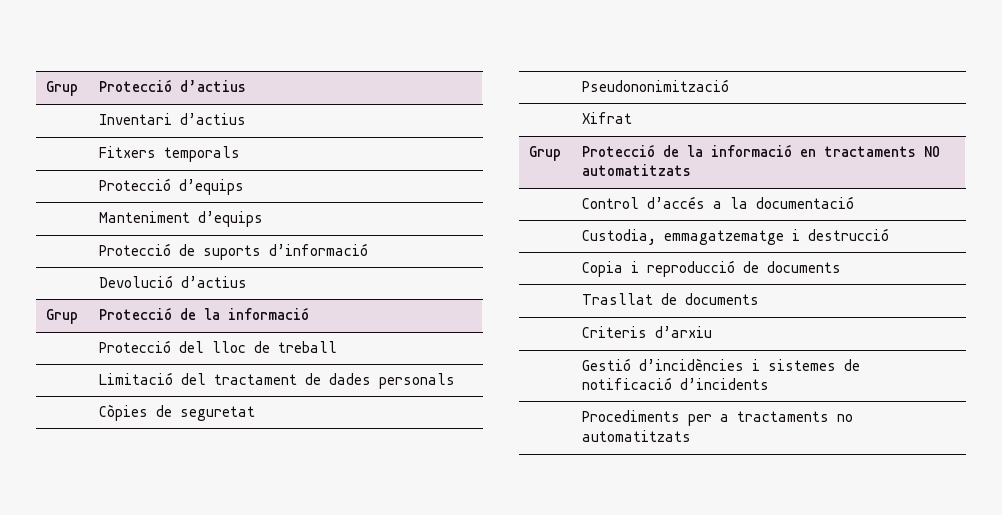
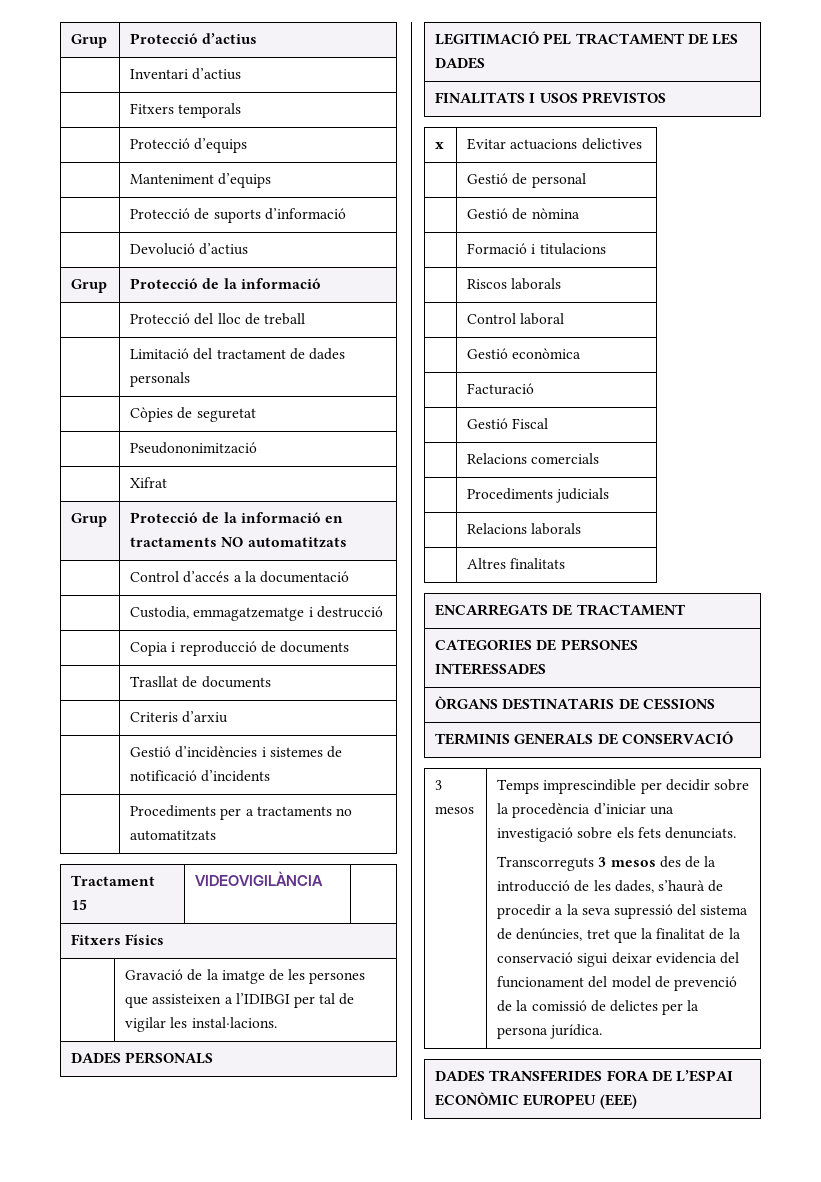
(692, 436) none -> [71,875,156,886] [71,899,88,910] [195,871,324,886] [71,934,165,945] [125,969,366,984] [125,993,355,1008] [125,1017,277,1032] [71,1052,214,1064] [435,31,738,45] [435,57,486,69] [435,92,666,104] [435,142,445,149] [467,138,642,150] [467,173,586,188] [467,208,580,220] [467,243,606,255] [467,278,562,290] [467,313,565,325] [467,348,582,359] [467,383,535,395] [467,418,549,429] [467,453,600,464] [467,488,610,503] [467,523,582,535] [467,558,566,569] [435,604,685,616] [435,639,638,651] [435,663,547,675] [435,696,715,710] [435,731,733,745] [435,780,443,790] [435,806,475,814] [497,779,749,794] [497,803,674,818] [497,827,736,842] [497,856,717,871] [497,880,724,893] [497,904,749,919] [497,928,741,943] [497,952,739,967] [497,976,737,991] [497,1000,700,1015] [497,1024,603,1039] [435,1070,733,1082] [435,1092,637,1109] // Tractament 15 | VIDEOVIGILÀNCIA | // Fitxers Físics // | Gravació de la imatge de les persones que assisteixen a l’IDIBGI per tal de vigilar les instal·lacions. // DADES PERSONALS // LEGITIMACIÓ PEL TRACTAMENT DE LES DADES // FINALITATS I USOS PREVISTOS // x | Evitar actuacions delictives // | Gestió de personal // | Gestió de nòmina // | Formació i titulacions // | Riscos laborals // | Control laboral // | Gestió econòmica // | Facturació // | Gestió Fiscal // | Relacions comercials // | Procediments judicials // | Relacions laborals // | Altres finalitats // ENCARREGATS DE TRACTAMENT // CATEGORIES DE PERSONES INTERESSADES // ÒRGANS DESTINATARIS DE CESSIONS // TERMINIS GENERALS DE CONSERVACIÓ // 3 mesos | Temps imprescindible per decidir sobre la procedència d’iniciar una investigació sobre els fets denunciats. // Transcorreguts 3 mesos des de la introducció de les dades, s’haurà de procedir a la seva supressió del sistema de denúncies, tret que la finalitat de la conservació sigui deixar evidencia del funcionament del model de prevenció de la comissió de delictes per la persona jurídica. // DADES TRANSFERIDES FORA DE L’ESPAI ECONÒMIC EUROPEU (EEE)

